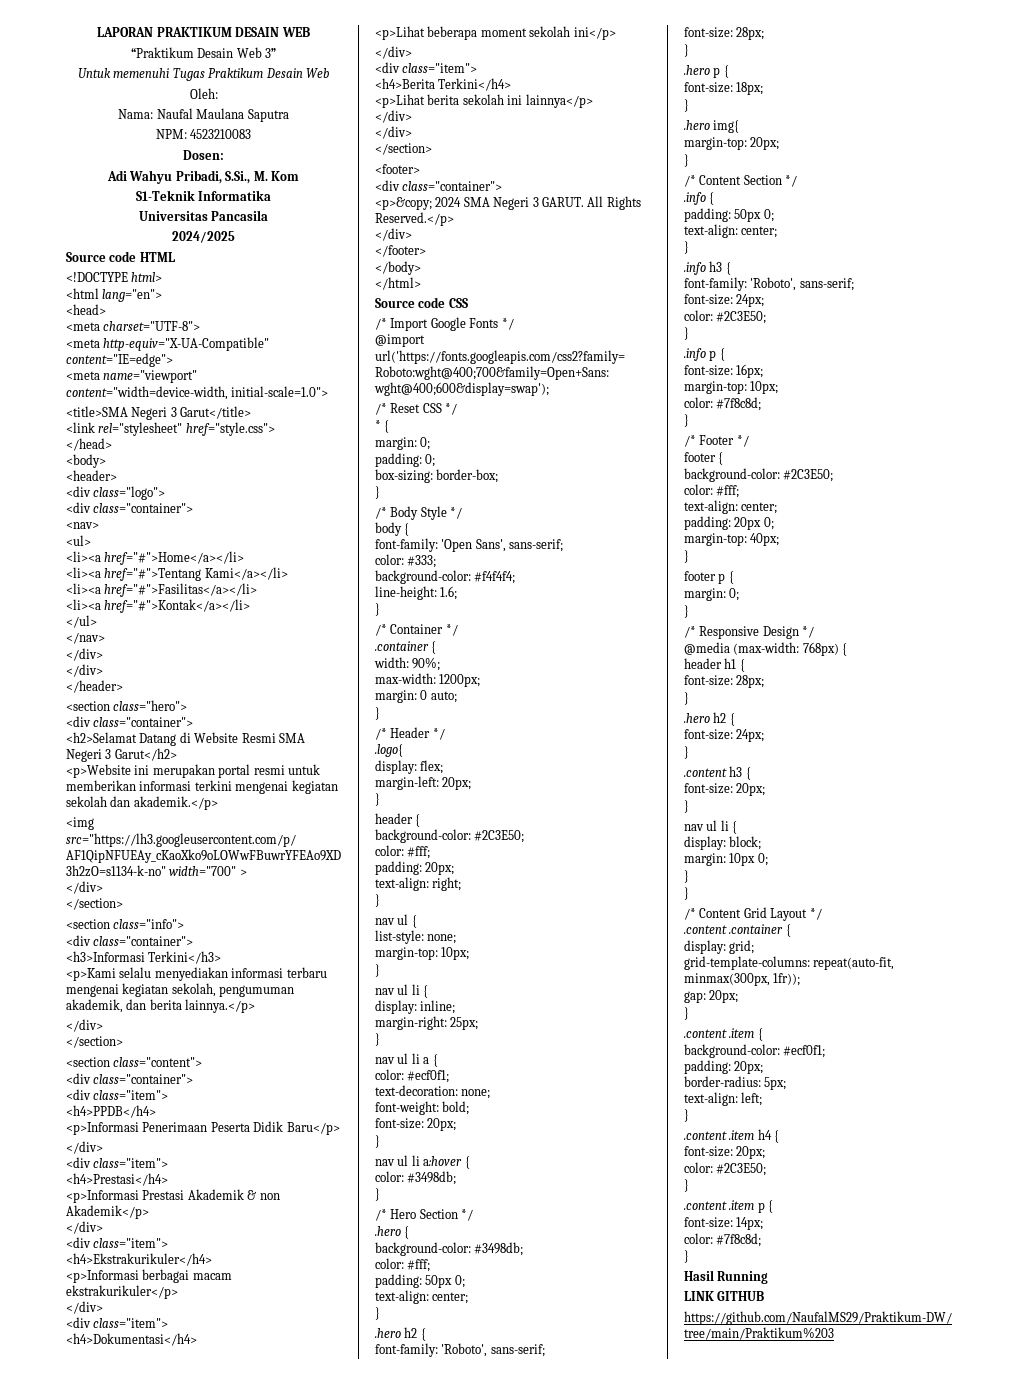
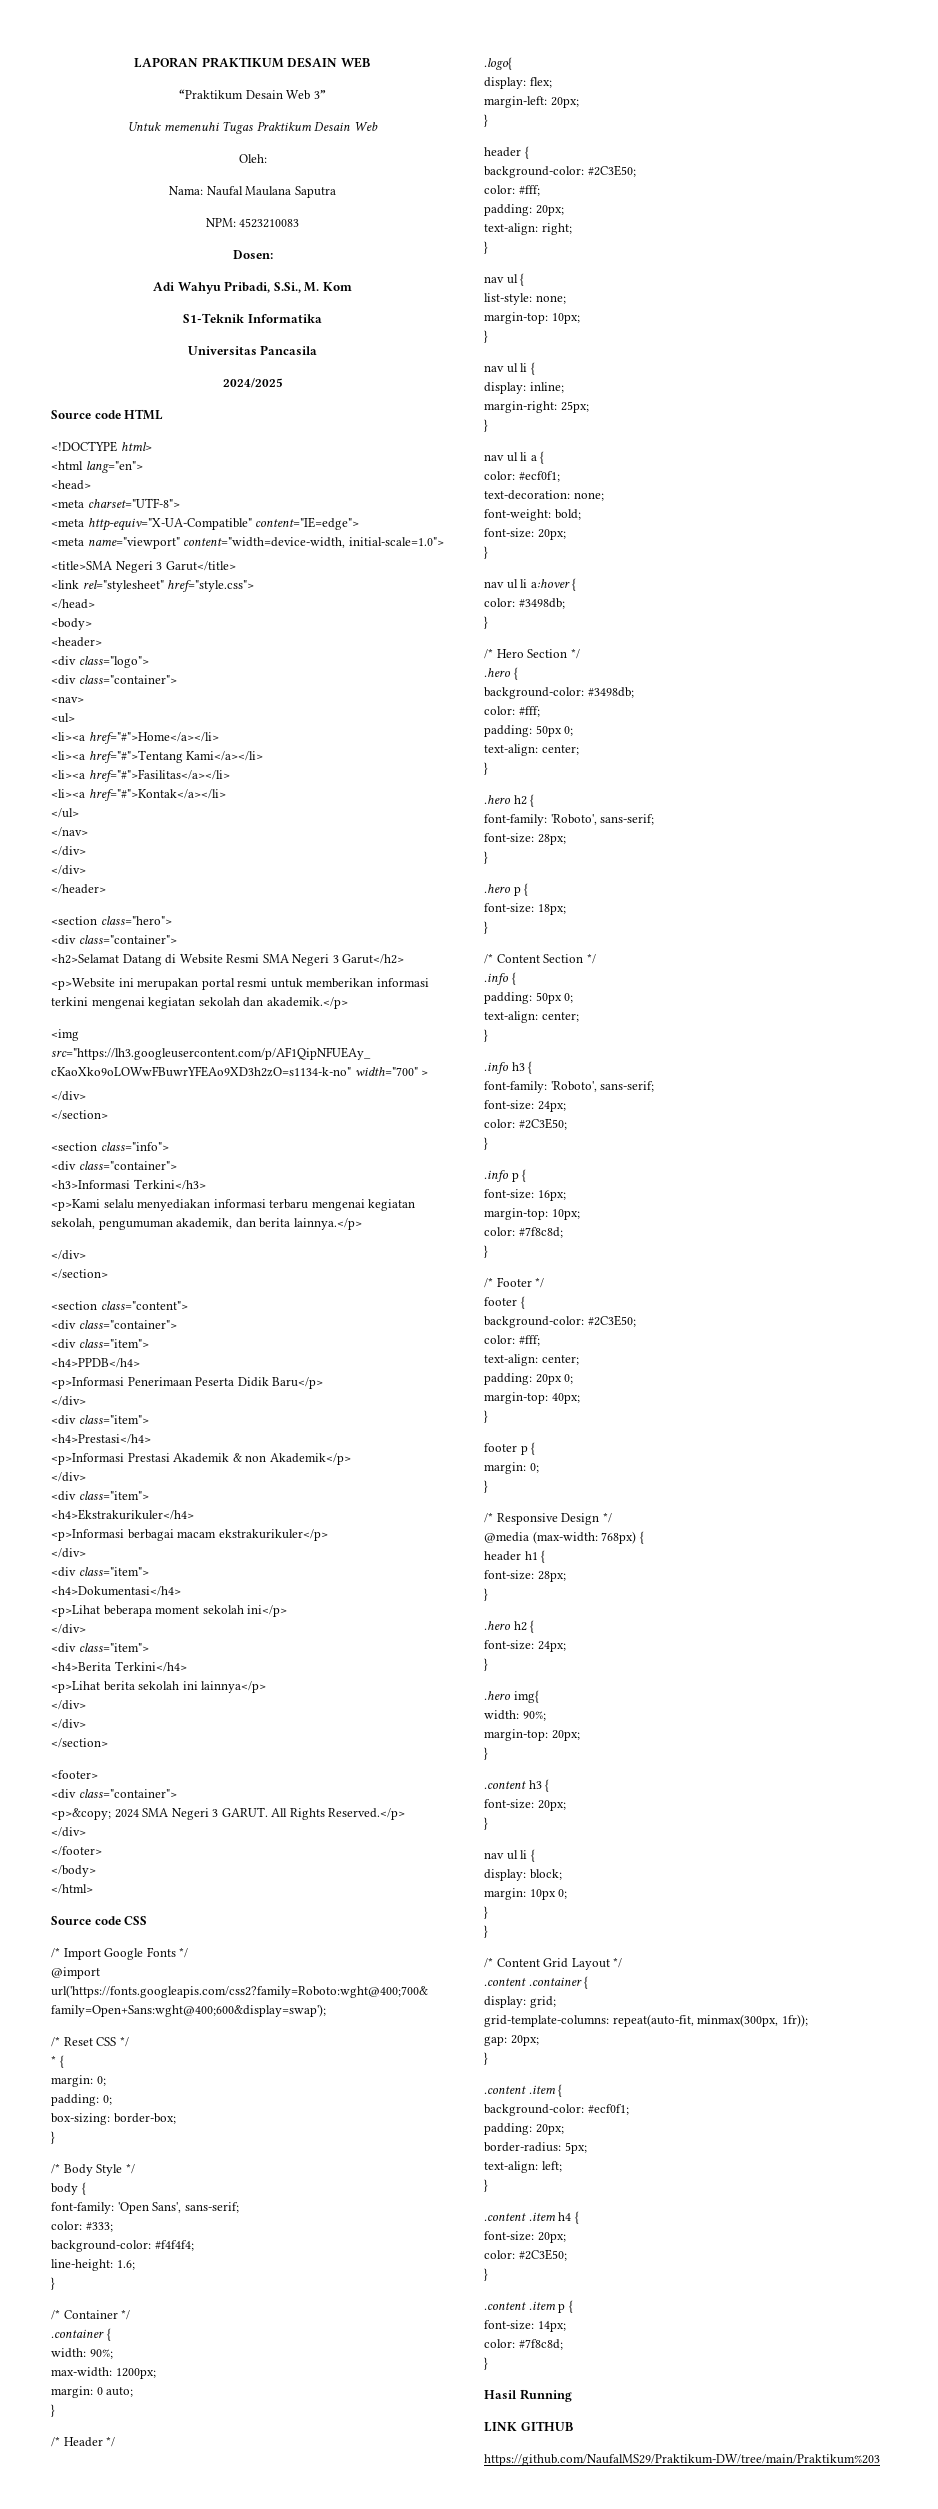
[684,120,740,133] [684,137,780,150] [684,154,689,167] // .hero img{ // margin-top: 20px; // } -> (488, 927) none
(689, 752) none -> [484,1690,539,1703] [484,1710,546,1721] [484,1729,580,1741] [484,1747,488,1760] // .hero img{ // width: 90%; // margin-top: 20px; // }

